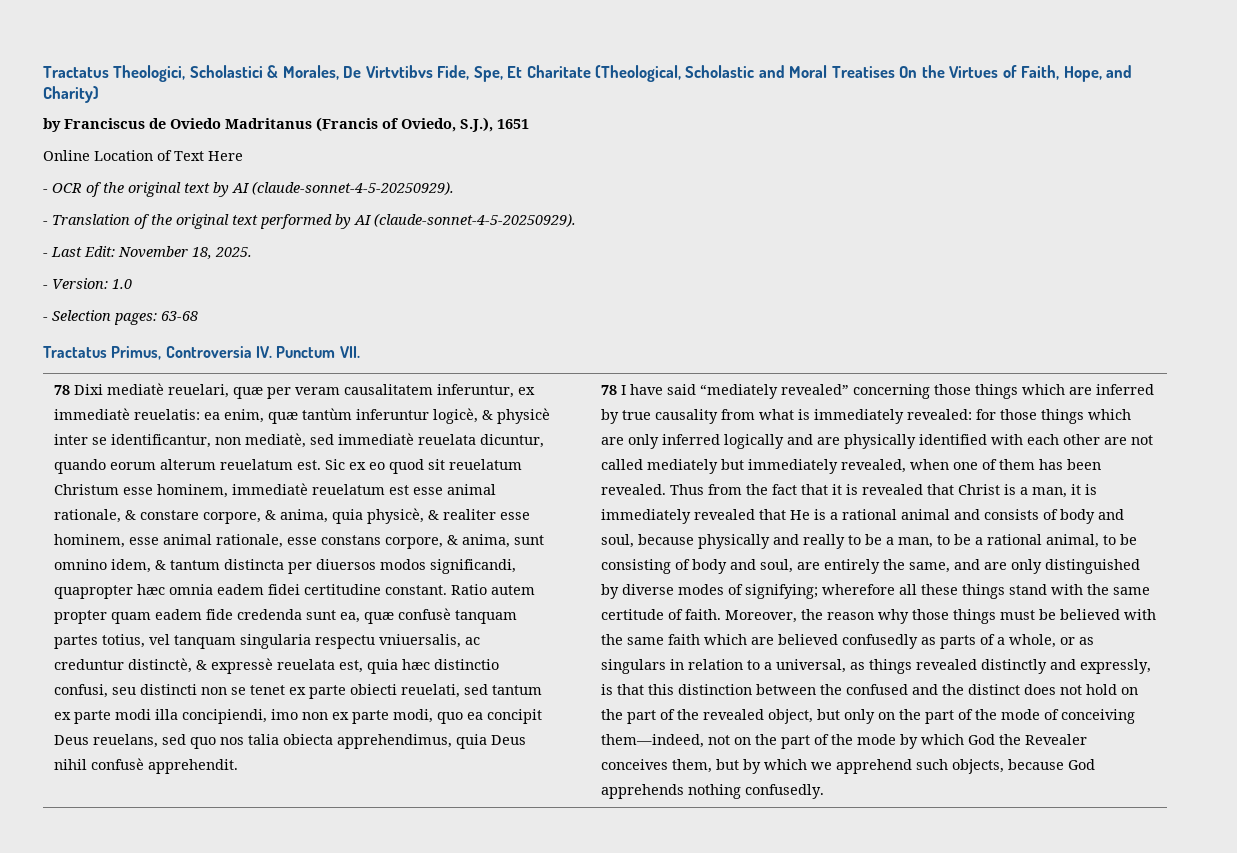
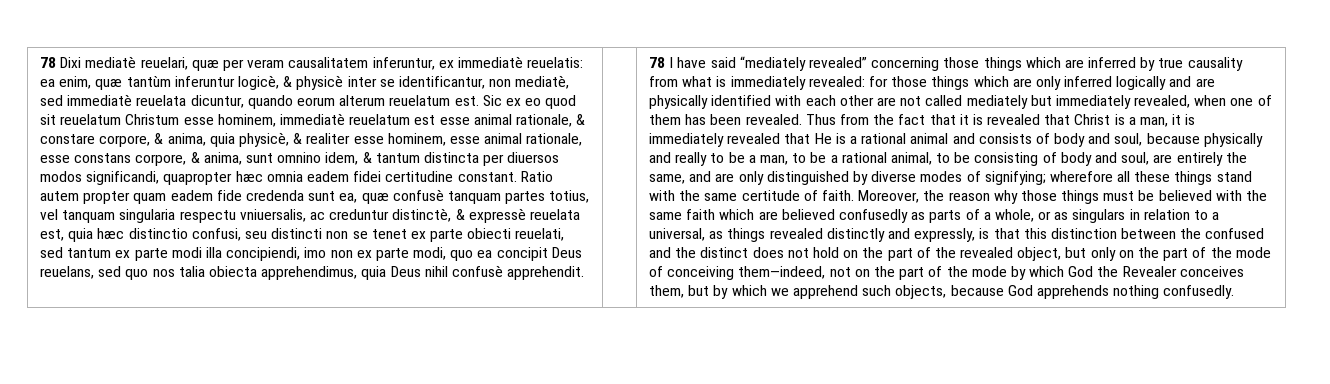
[43,65,1132,82] [43,86,99,103] [43,117,529,132] [43,150,243,161] [43,181,454,197] [43,213,576,229] [43,246,252,259] [43,278,132,289] [43,310,198,325] [43,346,360,360] Tractatus Theologici, Scholastici & Morales, De Virtvtibvs Fide, Spe, Et Charitate (Theological, Scholastic and Moral Treatises On the Virtues of Faith, Hope, and Charity) // by Franciscus de Oviedo Madritanus (Francis of Oviedo, S.J.), 1651 // Online Location of Text Here // - OCR of the original text by AI (claude-sonnet-4-5-20250929). // - Translation of the original text performed by AI (claude-sonnet-4-5-20250929). // - Last Edit: November 18, 2025. // - Version: 1.0 // - Selection pages: 63-68 // Tractatus Primus, Controversia IV. Punctum VII. // -> (40, 62) none

